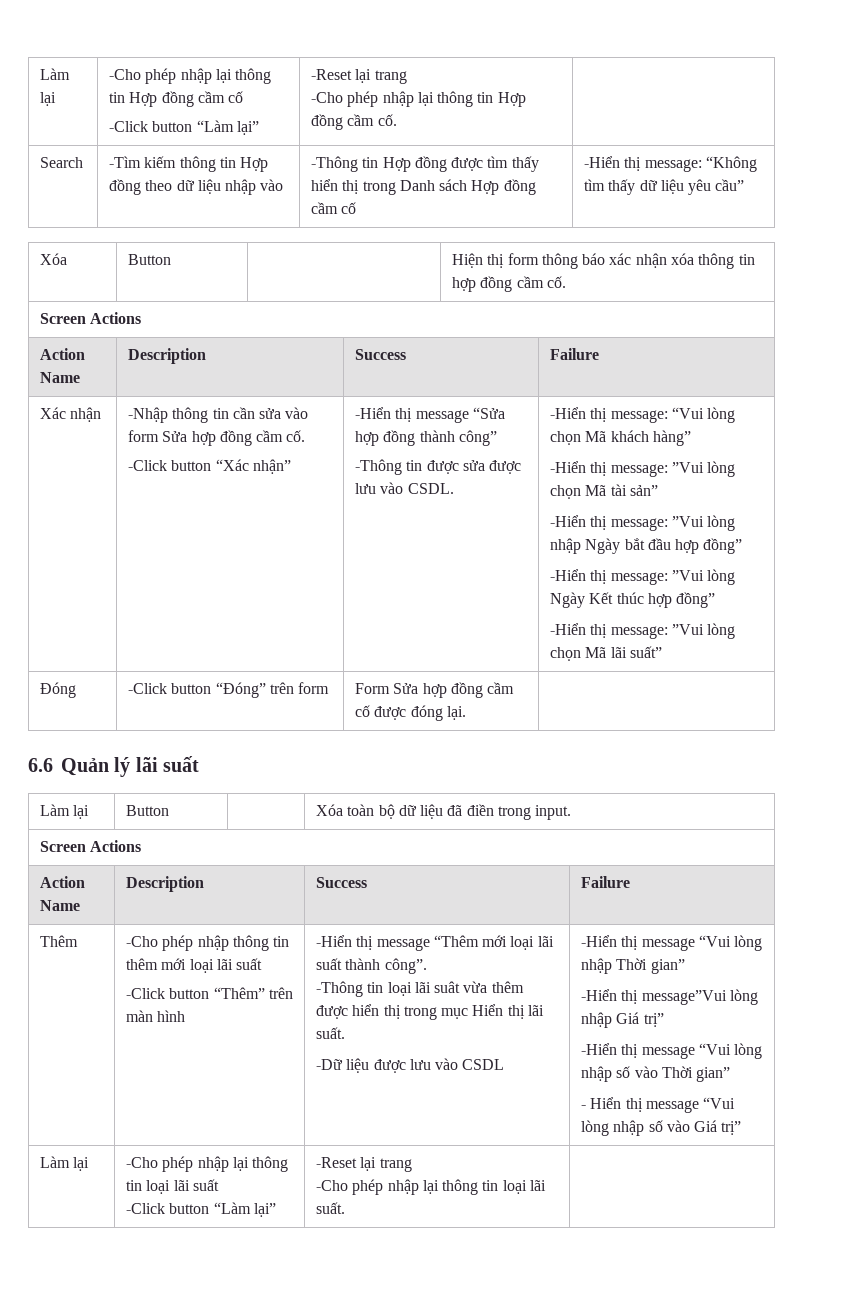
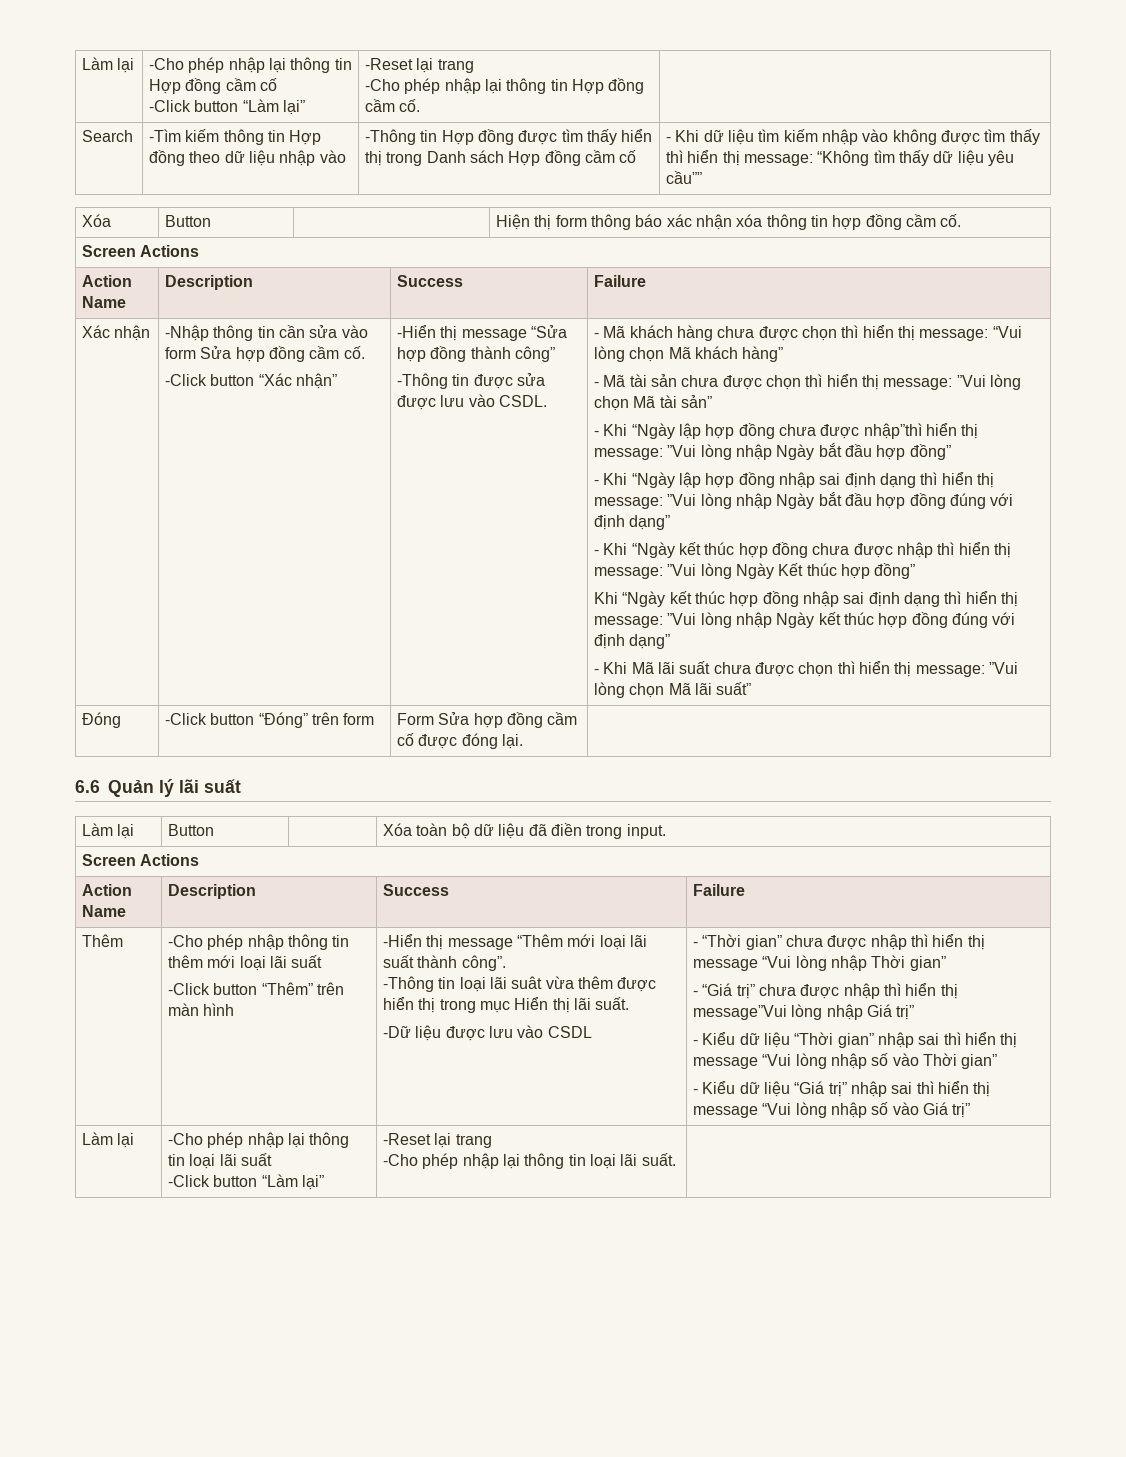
[583,156,620,168] -Hiển -> [666,129,1040,145] [666,150,719,163] - Khi dữ liệu tìm kiếm nhập vào không được tìm thấy thì hiển
[715,179,745,191] cầu” -> [666,171,703,184] cầu””
[549,407,586,419] -Hiển -> [594,325,894,341] - Mã khách hàng chưa được chọn thì hiển
[549,461,586,473] -Hiển -> [594,374,858,390] - Mã tài sản chưa được chọn thì hiển
[549,515,586,527] -Hiển -> [594,423,957,439] - Khi “Ngày lập hợp đồng chưa được nhập”thì hiển
[549,569,586,581] -Hiển -> [594,472,994,488] [594,492,1014,509] [594,515,671,530] [594,542,990,558] - Khi “Ngày lập hợp đồng nhập sai định dạng thì hiển thị message: ”Vui lòng nhập Ngày bắt đầu hợp đồng đúng với định dạng” // - Khi “Ngày kết thúc hợp đồng chưa được nhập thì hiển
[549,623,586,635] -Hiển -> [594,591,1018,607] [594,612,1016,628] [594,634,671,649] [594,661,890,677] Khi “Ngày kết thúc hợp đồng nhập sai định dạng thì hiển thị message: ”Vui lòng nhập Ngày kết thúc hợp đồng đúng với định dạng” // - Khi Mã lãi suất chưa được chọn thì hiển
[580,935,617,947] -Hiển -> [693,934,964,950] - “Thời gian” chưa được nhập thì hiển
[580,989,617,1001] -Hiển -> [693,983,937,999] - “Giá trị” chưa được nhập thì hiển
[580,1043,617,1055] -Hiển -> [693,1032,996,1048] - Kiểu dữ liệu “Thời gian” nhập sai thì hiển
[590,1097,622,1109] Hiển -> [702,1081,969,1097] Kiểu dữ liệu “Giá trị” nhập sai thì hiển

